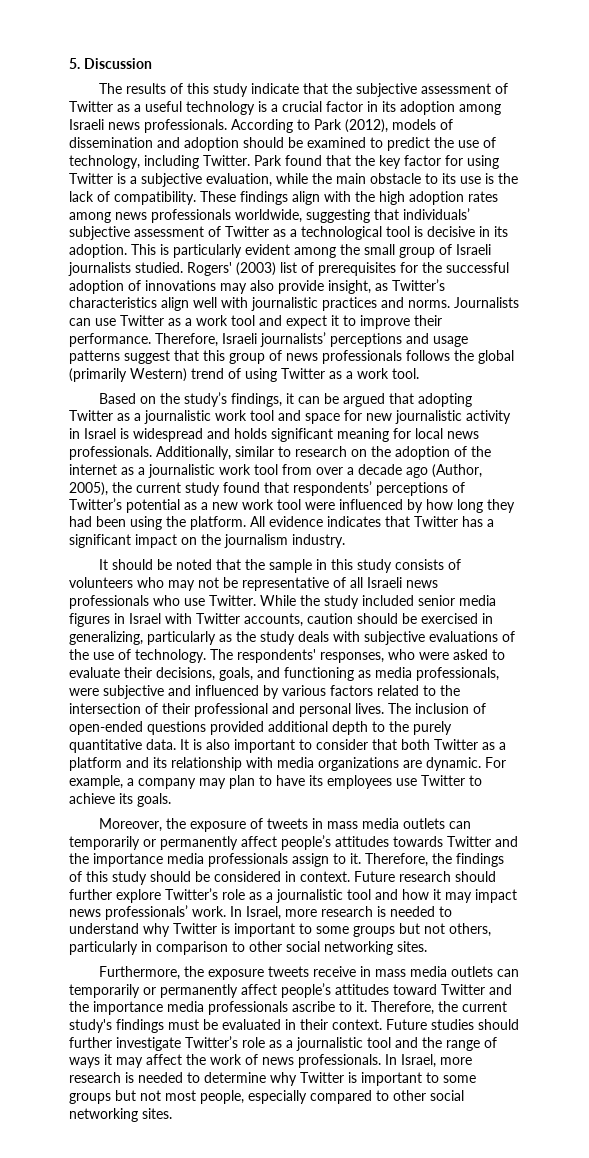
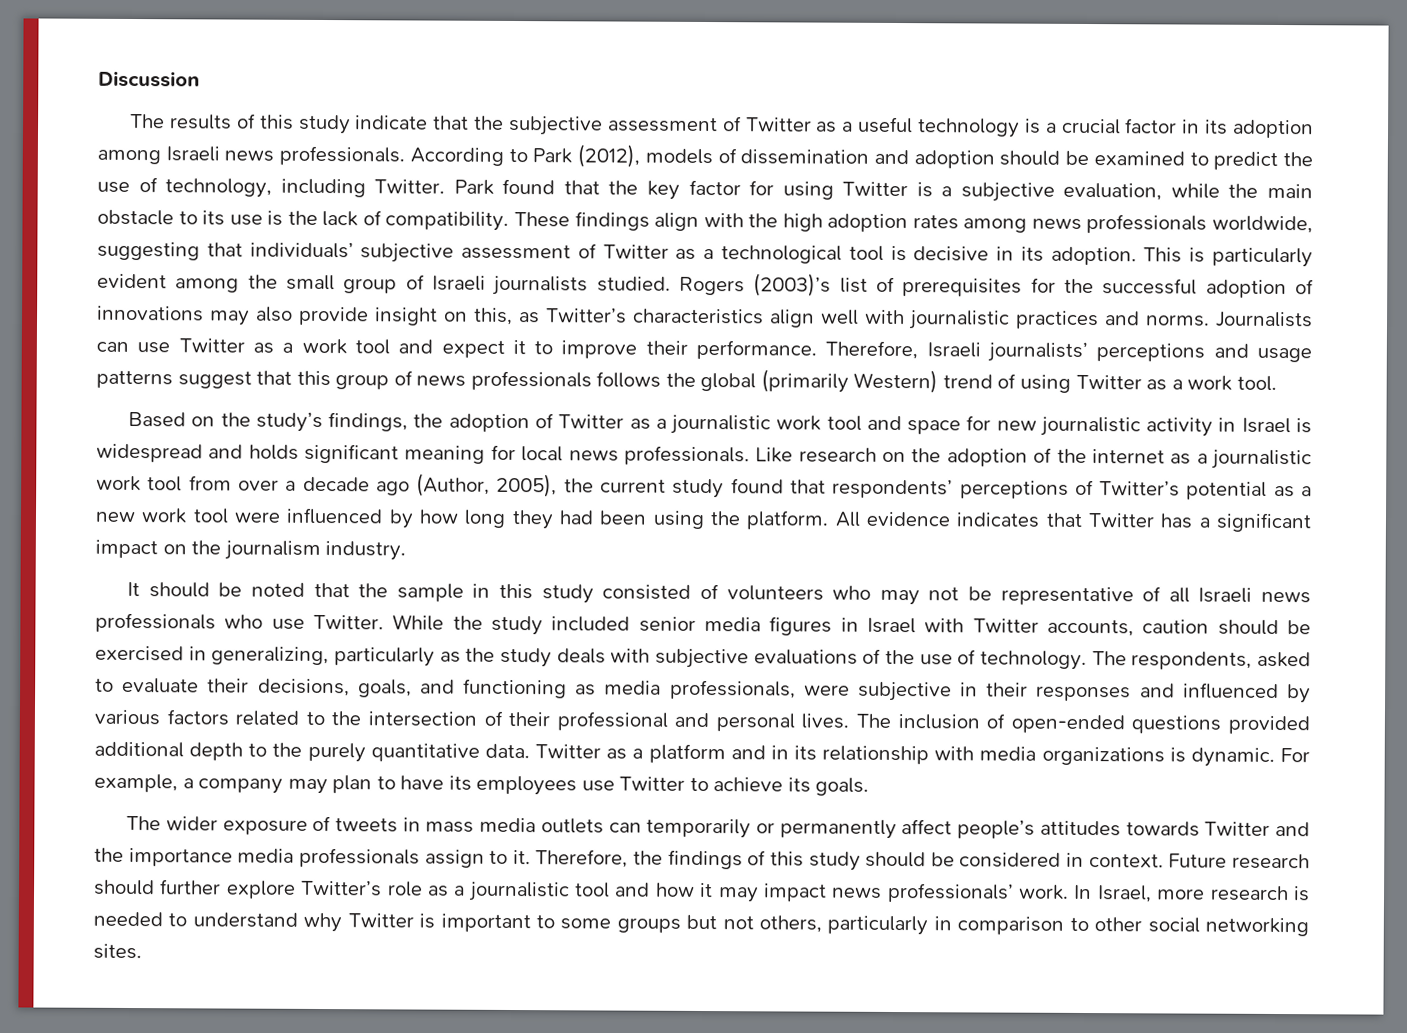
[69,58,80,69] 5. -> (98, 79) none
[187,262,276,276] Rogers' (2003) -> [679,273,832,297] Rogers (2003)’s
[328,280,371,294] insight, -> [374,307,513,326] insight on this,
[286,393,473,407] it can be argued that adopting -> [413,413,555,433] the adoption of
[156,446,291,460] Additionally, similar to -> [755,447,794,463] Like
[395,559,445,570] consists -> [602,584,692,600] consisted
[237,649,449,663] respondents' responses, who were -> [1131,651,1253,670] respondents,
(164, 692) none -> [960,682,1132,702] in their responses
[180,739,430,753] It is also important to consider that both -> (530, 751) none
(149, 762) none -> [770,745,789,760] in
[403,760,422,768] are -> [1169,747,1186,763] is
[99,818,187,832] Moreover, the -> [126,815,218,831] The wider
[99,966,520,980] [69,983,512,998] [69,1001,507,1015] [69,1019,519,1033] [69,1036,497,1051] [69,1054,472,1068] [69,1072,476,1086] [69,1090,464,1104] [69,1108,172,1122] // Furthermore, the exposure tweets receive in mass media outlets can temporarily or permanently affect people’s attitudes toward Twitter and the importance media professionals ascribe to it. Therefore, the current study's findings must be evaluated in their context. Future studies should further investigate Twitter’s role as a journalistic tool and the range of ways it may affect the work of news professionals. In Israel, more research is needed to determine why Twitter is important to some groups but not most people, especially compared to other social networking sites. -> (142, 951) none

